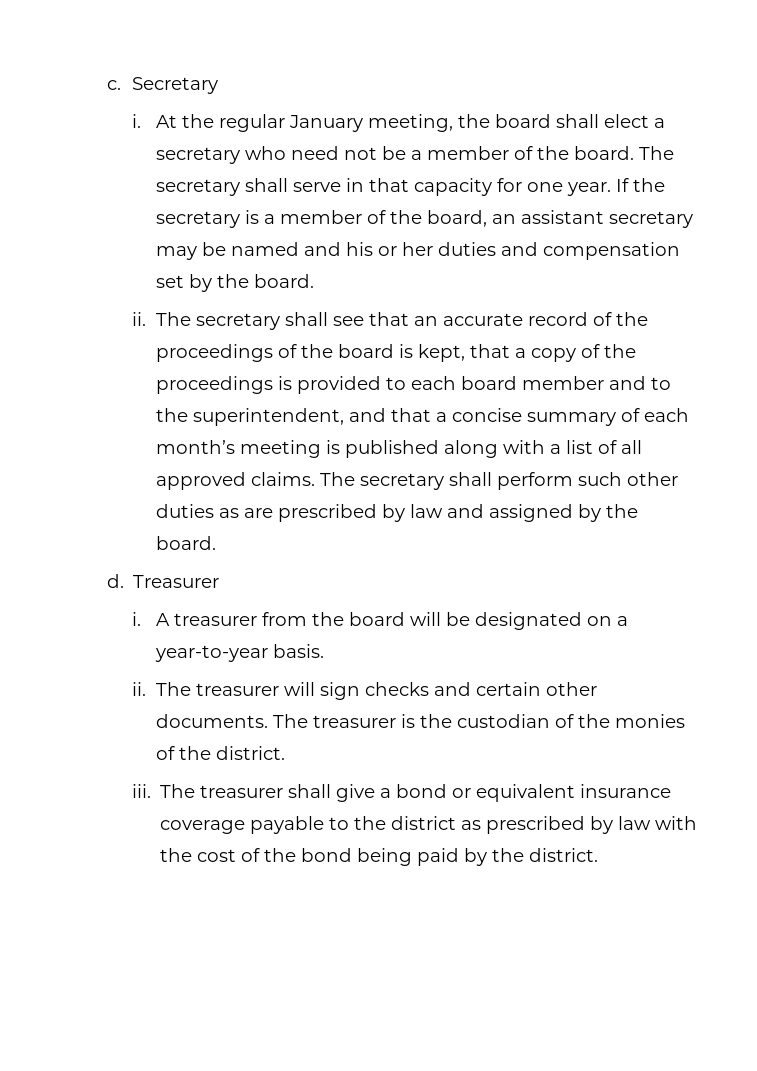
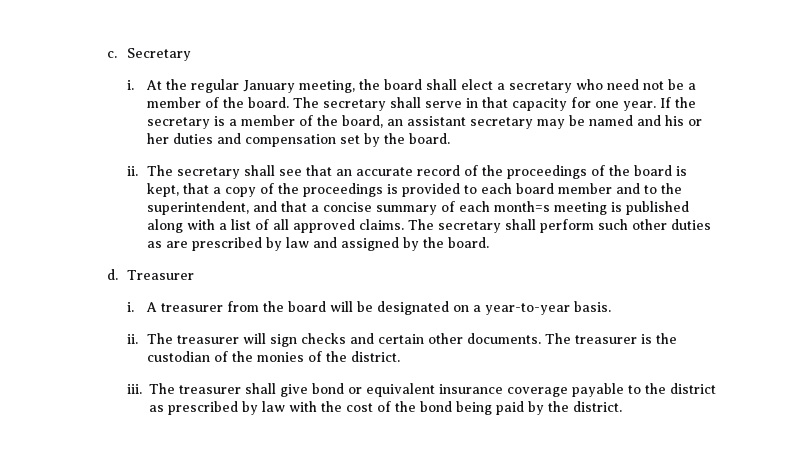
[156,440,236,454] month’s -> [494,201,551,212] month=s
[380,788,392,798] a -> (309, 390) none

